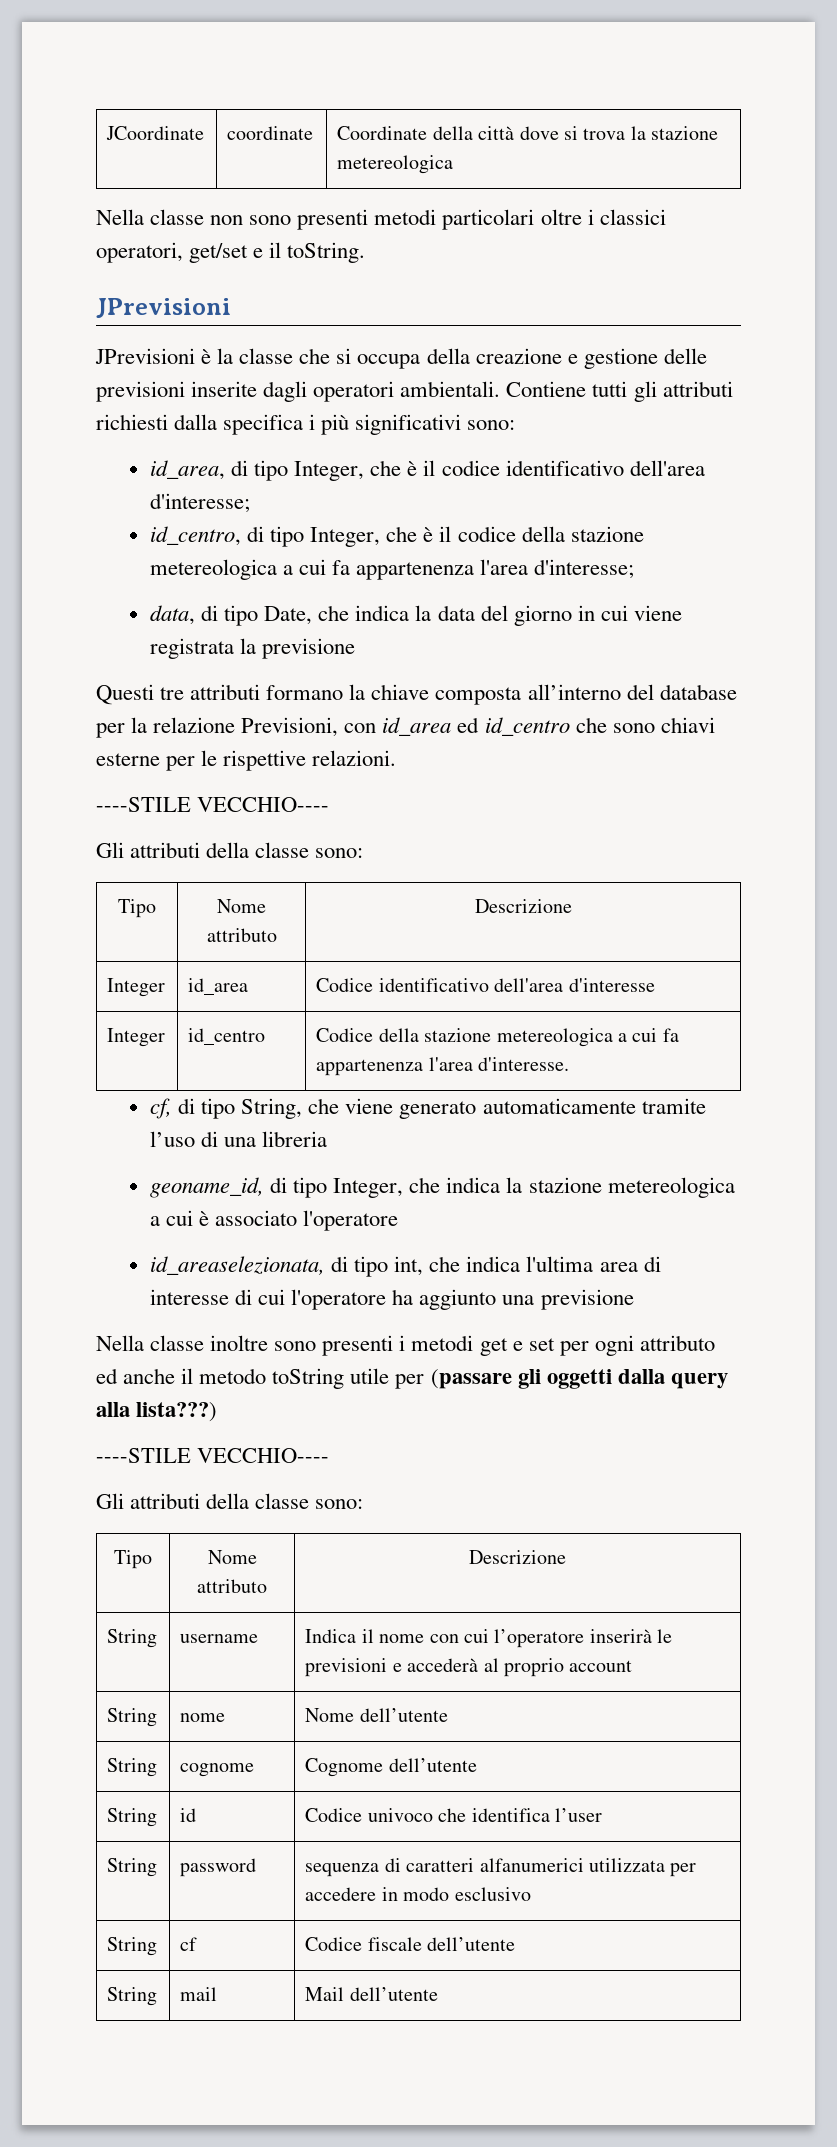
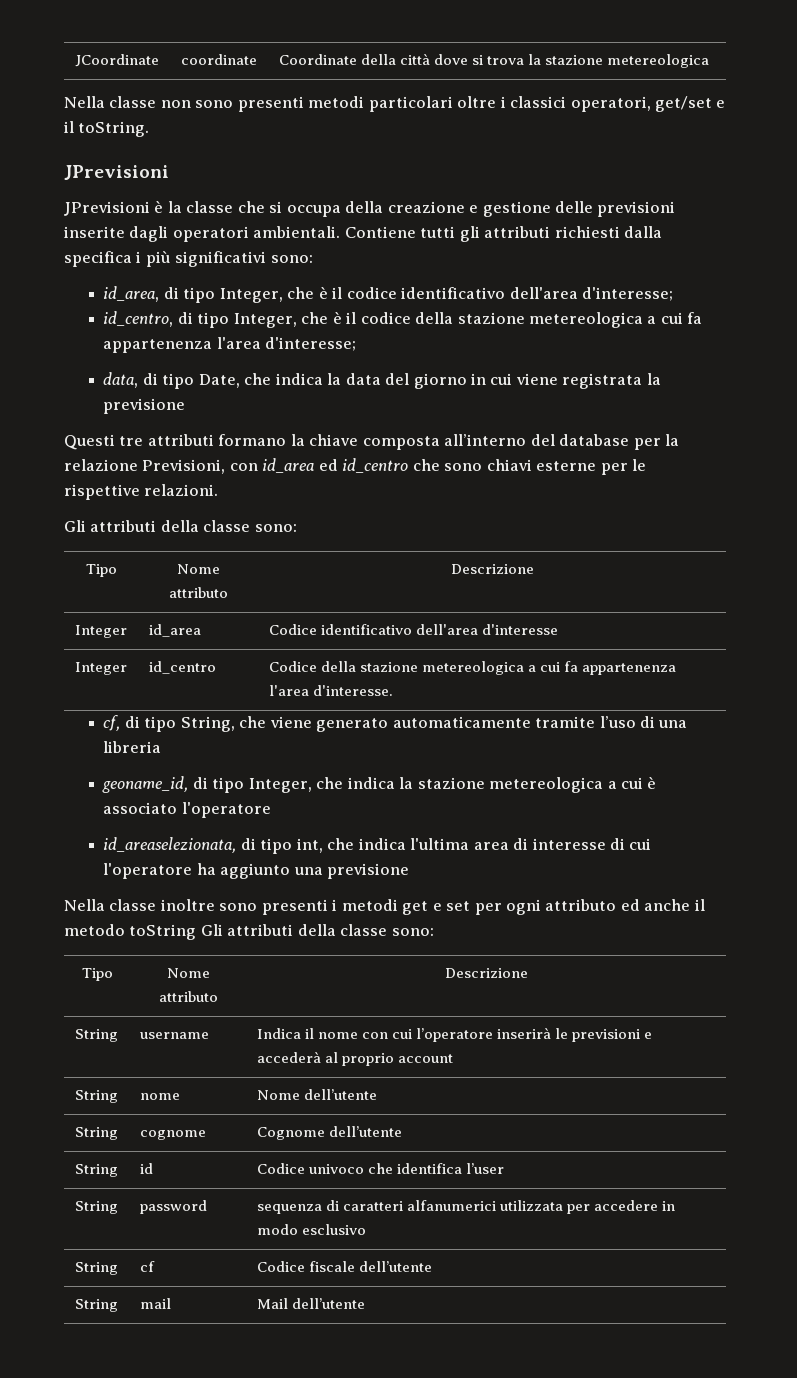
[96,797,330,812] // ----STILE VECCHIO---- -> (219, 490) none
[350,1368,728,1389] [96,1402,218,1422] [96,1448,330,1463] utile per (passare gli oggetti dalla query alla lista???) // ----STILE VECCHIO---- // -> (197, 932) none

